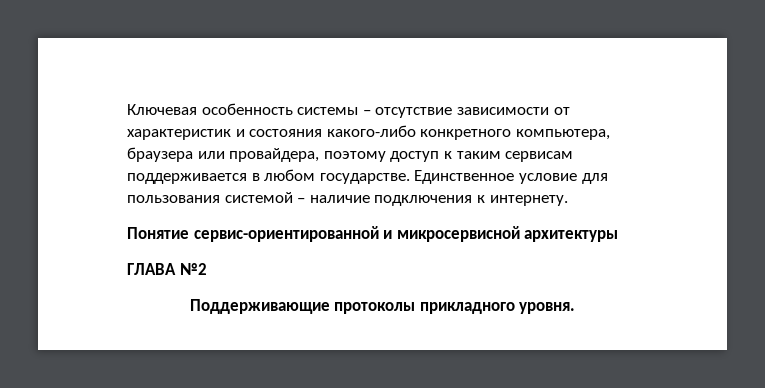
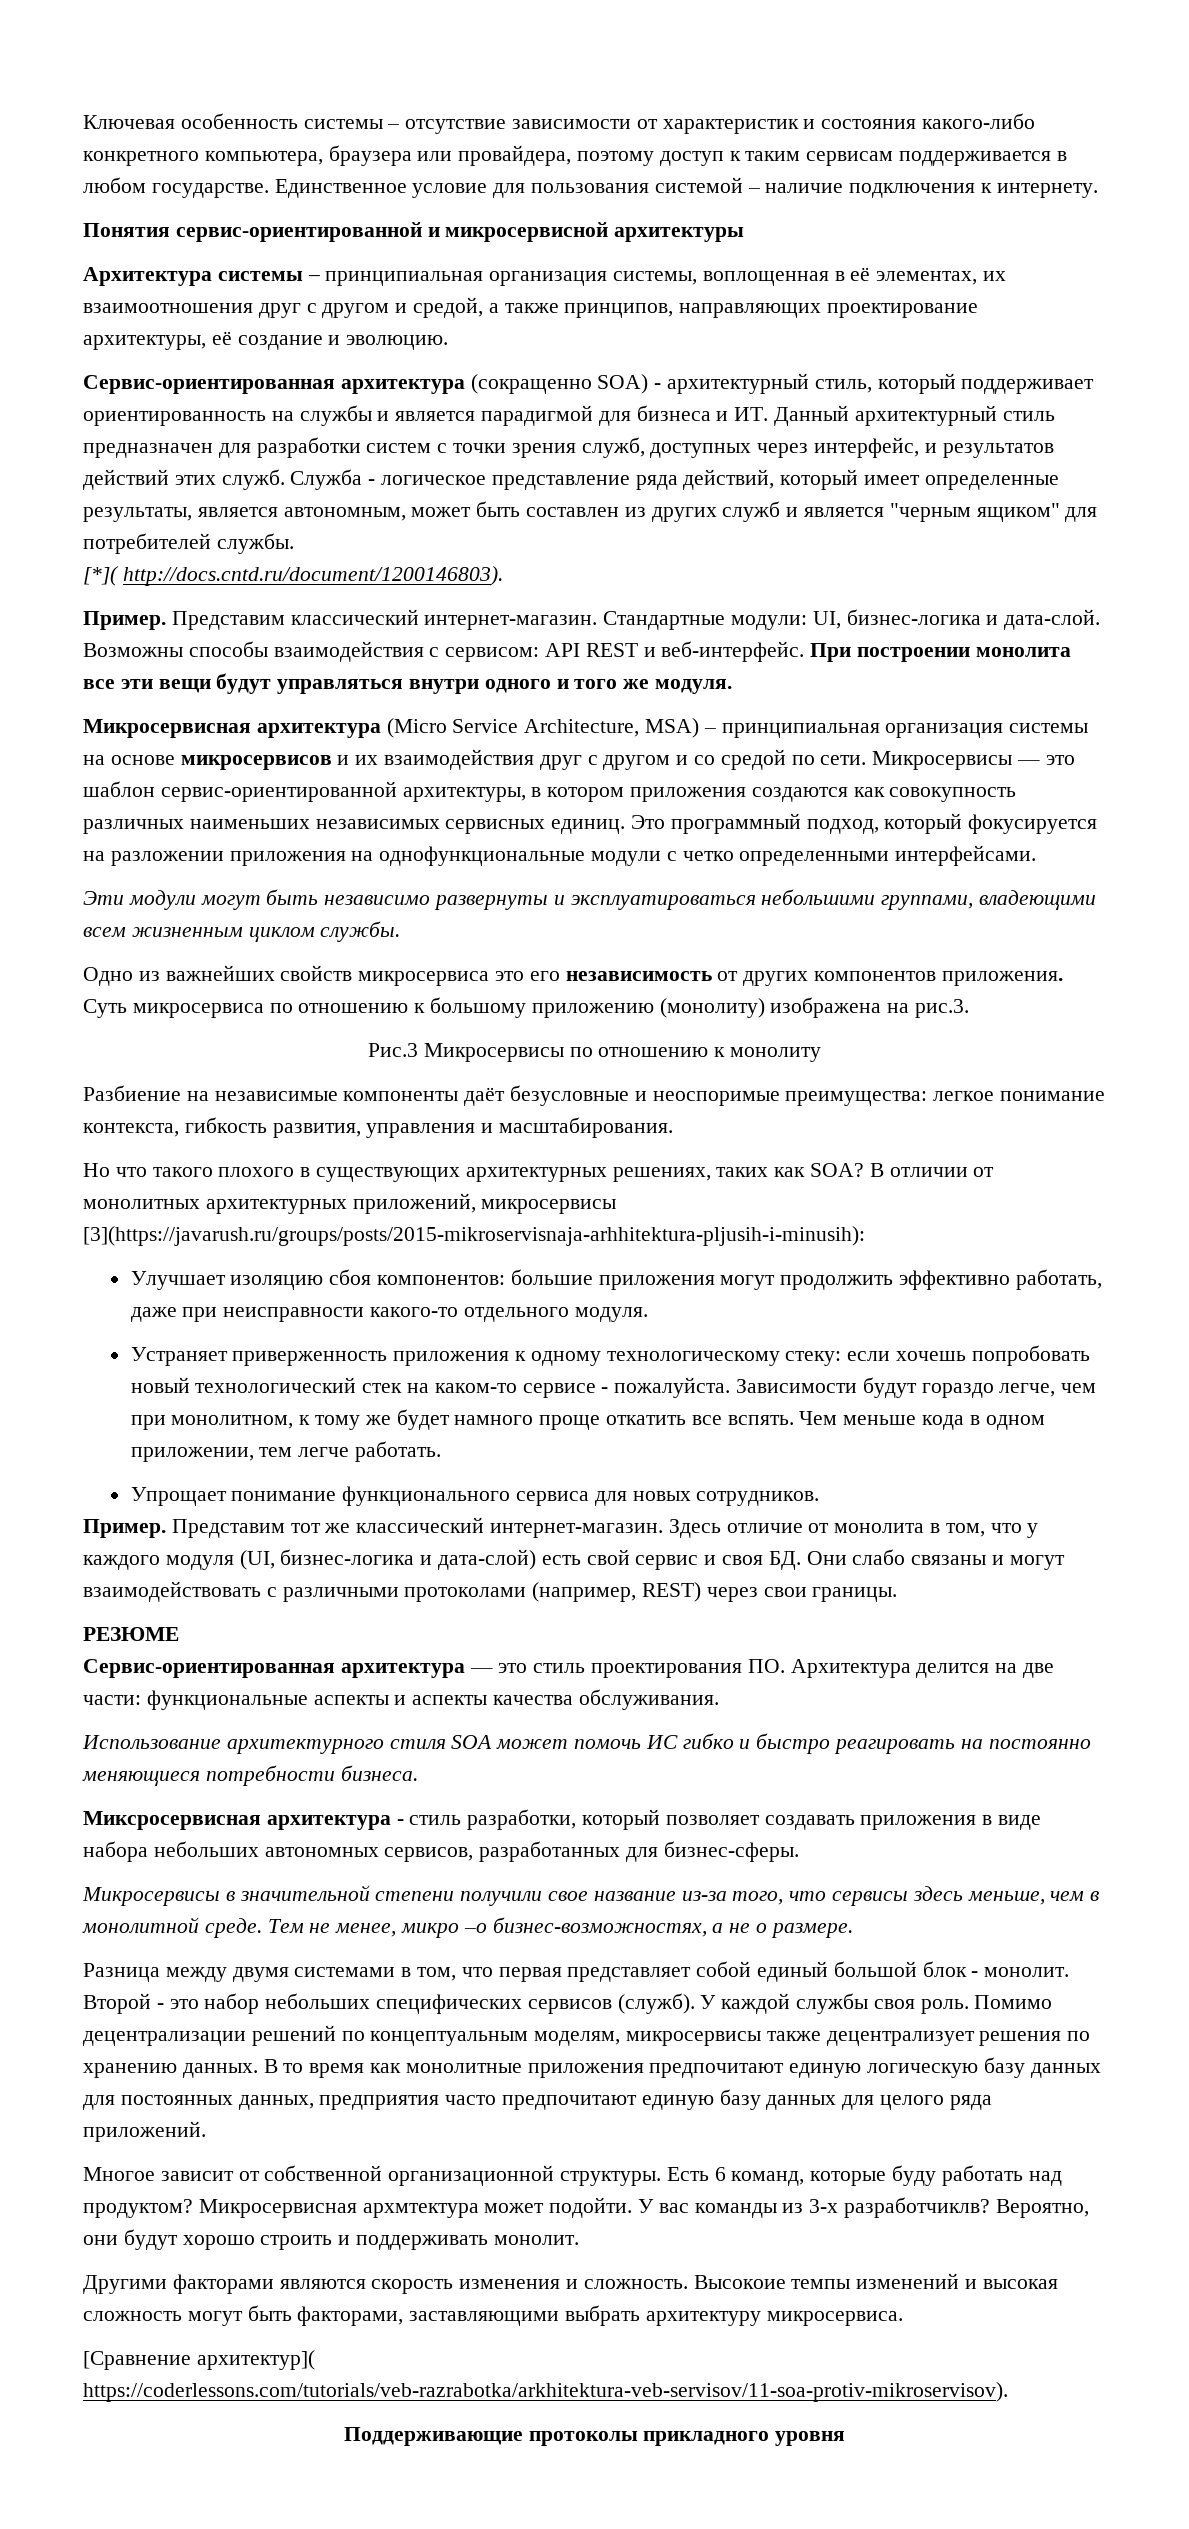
[127,227,189,239] Понятие -> [83,223,170,237] Понятия
[127,263,207,275] ГЛАВА №2 -> [83,267,1007,286] [83,297,979,318] [83,331,449,350] [83,373,1095,394] [83,405,1055,426] [83,437,1054,458] [83,469,1059,490] [83,501,1098,522] [83,533,294,554] [83,566,503,586] [83,609,1101,630] [83,641,1071,662] [83,673,733,694] [83,718,1089,738] [83,749,1075,770] [83,781,1017,802] [83,813,1098,834] [83,845,1037,866] [83,889,1097,910] [83,921,401,942] [83,965,1063,986] [83,997,970,1018] [367,1043,822,1062] [83,1085,1106,1106] [83,1117,674,1138] [83,1163,995,1182] [83,1193,617,1214] [83,1226,865,1246] [130,1269,1102,1290] [130,1307,648,1322] [130,1345,1090,1366] [130,1377,1097,1398] [130,1409,1045,1430] [130,1441,441,1462] [130,1486,820,1506] [83,1517,1039,1538] [83,1549,1065,1570] [83,1581,898,1602] [83,1627,179,1641] [83,1659,1055,1678] [83,1689,719,1710] [82,1733,1091,1754] [82,1765,418,1786] [83,1809,1042,1830] [83,1841,799,1862] [82,1885,1100,1906] [82,1917,853,1938] [83,1961,1070,1982] [83,1993,1053,2014] [83,2025,1091,2046] [83,2057,1101,2078] [83,2089,992,2110] [83,2121,206,2142] [83,2165,1062,2186] [83,2197,1089,2218] [83,2229,579,2250] [83,2273,1058,2294] [83,2305,903,2326] [83,2350,315,2370] [83,2382,1008,2402] Архитектура системы – принципиальная организация системы, воплощенная в её элементах, их взаимоотношения друг с другом и средой, а также принципов, направляющих проектирование архитектуры, её создание и эволюцию. // Сервис-ориентированная архитектура (сокращенно SOA) - архитектурный стиль, который поддерживает ориентированность на службы и является парадигмой для бизнеса и ИТ. Данный архитектурный стиль предназначен для разработки систем с точки зрения служб, доступных через интерфейс, и результатов действий этих служб. Служба - логическое представление ряда действий, который имеет определенные результаты, является автономным, может быть составлен из других служб и является "черным ящиком" для потребителей службы. // [*]( http://docs.cntd.ru/document/1200146803). // Пример. Представим классический интернет-магазин. Стандартные модули: UI, бизнес-логика и дата-слой. Возможны способы взаимодействия с сервисом: API REST и веб-интерфейс. При построении монолита все эти вещи будут управляться внутри одного и того же модуля. // Микросервисная архитектура (Micro Service Architecture, MSA) – принципиальная организация системы на основе микросервисов и их взаимодействия друг с другом и со средой по сети. Микросервисы — это шаблон сервис-ориентированной архитектуры, в котором приложения создаются как совокупность различных наименьших независимых сервисных единиц. Это программный подход, который фокусируется на разложении приложения на однофункциональные модули с четко определенными интерфейсами. // Эти модули могут быть независимо развернуты и эксплуатироваться небольшими группами, владеющими всем жизненным циклом службы. // Одно из важнейших свойств микросервиса это его независимость от других компонентов приложения. Суть микросервиса по отношению к большому приложению (монолиту) изображена на рис.3. // Рис.3 Микросервисы по отношению к монолиту // Разбиение на независимые компоненты даёт безусловные и неоспоримые преимущества: легкое понимание контекста, гибкость развития, управления и масштабирования. // Но что такого плохого в существующих архитектурных решениях, таких как SOA? В отличии от монолитных архитектурных приложений, микросервисы [3](https://javarush.ru/groups/posts/2015-mikroservisnaja-arhhitektura-pljusih-i-minusih): // Улучшает изоляцию сбоя компонентов: большие приложения могут продолжить эффективно работать, даже при неисправности какого-то отдельного модуля. // Устраняет приверженность приложения к одному технологическому стеку: если хочешь попробовать новый технологический стек на каком-то сервисе - пожалуйста. Зависимости будут гораздо легче, чем при монолитном, к тому же будет намного проще откатить все вспять. Чем меньше кода в одном приложении, тем легче работать. // Упрощает понимание функционального сервиса для новых сотрудников. // Пример. Представим тот же классический интернет-магазин. Здесь отличие от монолита в том, что у каждого модуля (UI, бизнес-логика и дата-слой) есть свой сервис и своя БД. Они слабо связаны и могут взаимодействовать с различными протоколами (например, REST) через свои границы. // РЕЗЮМЕ // Сервис-ориентированная архитектура — это стиль проектирования ПО. Архитектура делится на две части: функциональные аспекты и аспекты качества обслуживания. // Использование архитектурного стиля SOA может помочь ИС гибко и быстро реагировать на постоянно меняющиеся потребности бизнеса. // Миксросервисная архитектура - стиль разработки, который позволяет создавать приложения в виде набора небольших автономных сервисов, разработанных для бизнес-сферы. // Микросервисы в значительной степени получили свое название из-за того, что сервисы здесь меньше, чем в монолитной среде. Тем не менее, микро –о бизнес-возможностях, а не о размере. // Разница между двумя системами в том, что первая представляет собой единый большой блок - монолит. Второй - это набор небольших специфических сервисов (служб). У каждой службы своя роль. Помимо децентрализации решений по концептуальным моделям, микросервисы также децентрализует решения по хранению данных. В то время как монолитные приложения предпочитают единую логическую базу данных для постоянных данных, предприятия часто предпочитают единую базу данных для целого ряда приложений. // Многое зависит от собственной организационной структуры. Есть 6 команд, которые буду работать над продуктом? Микросервисная архмтектура может подойти. У вас команды из 3-х разработчиклв? Вероятно, они будут хорошо строить и поддерживать монолит. // Другими факторами являются скорость изменения и сложность. Высокоие темпы изменений и высокая сложность могут быть факторами, заставляющими выбрать архитектуру микросервиса. // [Сравнение архитектур]( https://coderlessons.com/tutorials/veb-razrabotka/arkhitektura-veb-servisov/11-soa-protiv-mikroservisov).
[519,302,576,314] уровня. -> [775,2431,846,2446] уровня

